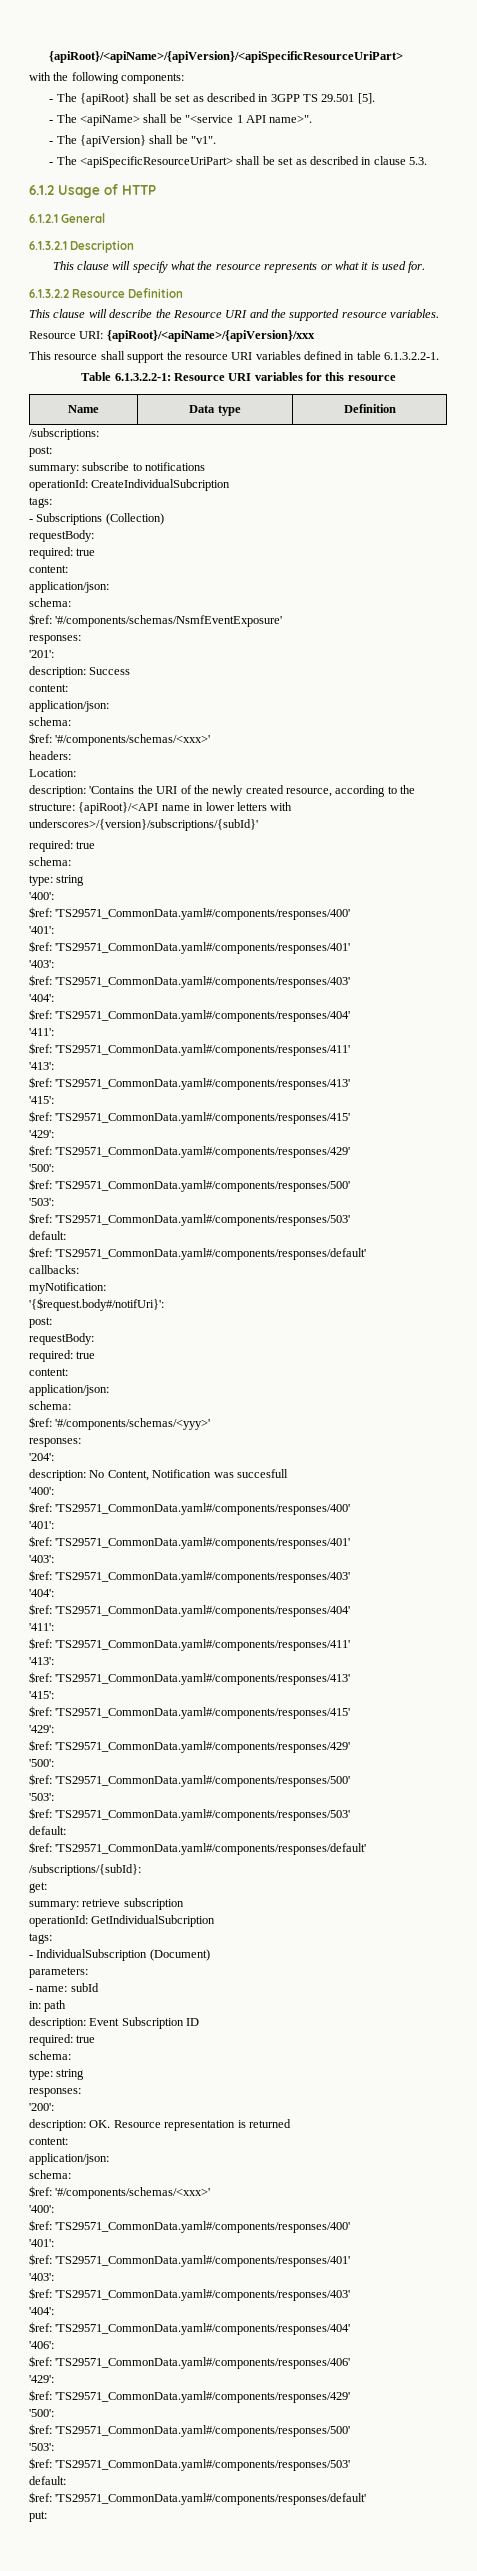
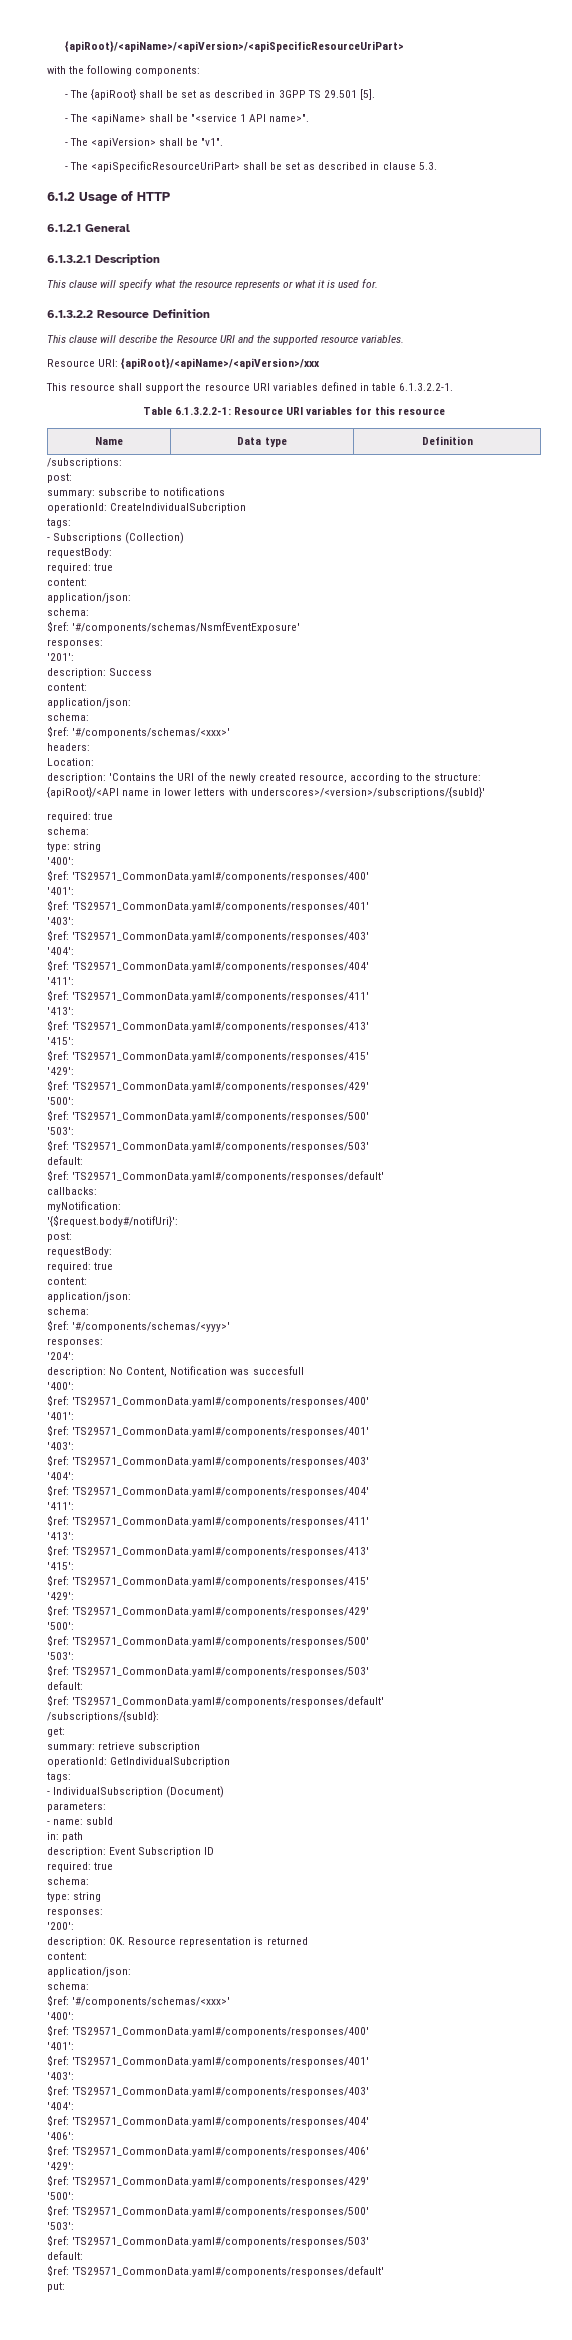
[49,51,404,63] {apiRoot}/<apiName>/{apiVersion}/<apiSpecificResourceUriPart> -> [64,41,404,52] {apiRoot}/<apiName>/<apiVersion>/<apiSpecificResourceUriPart>
[80,135,147,147] {apiVersion} -> [90,138,156,148] <apiVersion>
[106,330,315,342] {apiRoot}/<apiName>/{apiVersion}/xxx -> [121,358,321,369] {apiRoot}/<apiName>/<apiVersion>/xxx
[29,819,258,831] underscores>/{version}/subscriptions/{subId}' -> [250,787,485,798] underscores>/<version>/subscriptions/{subId}'

